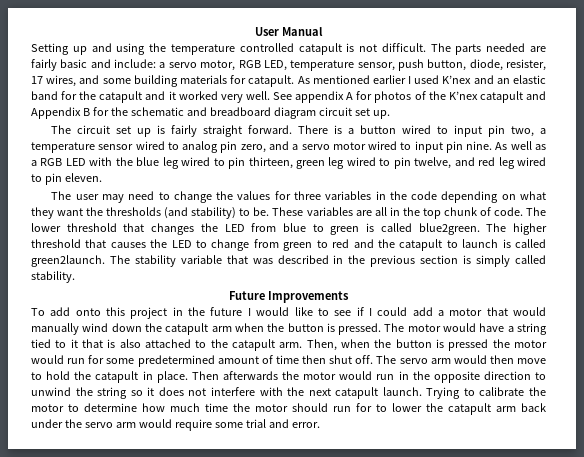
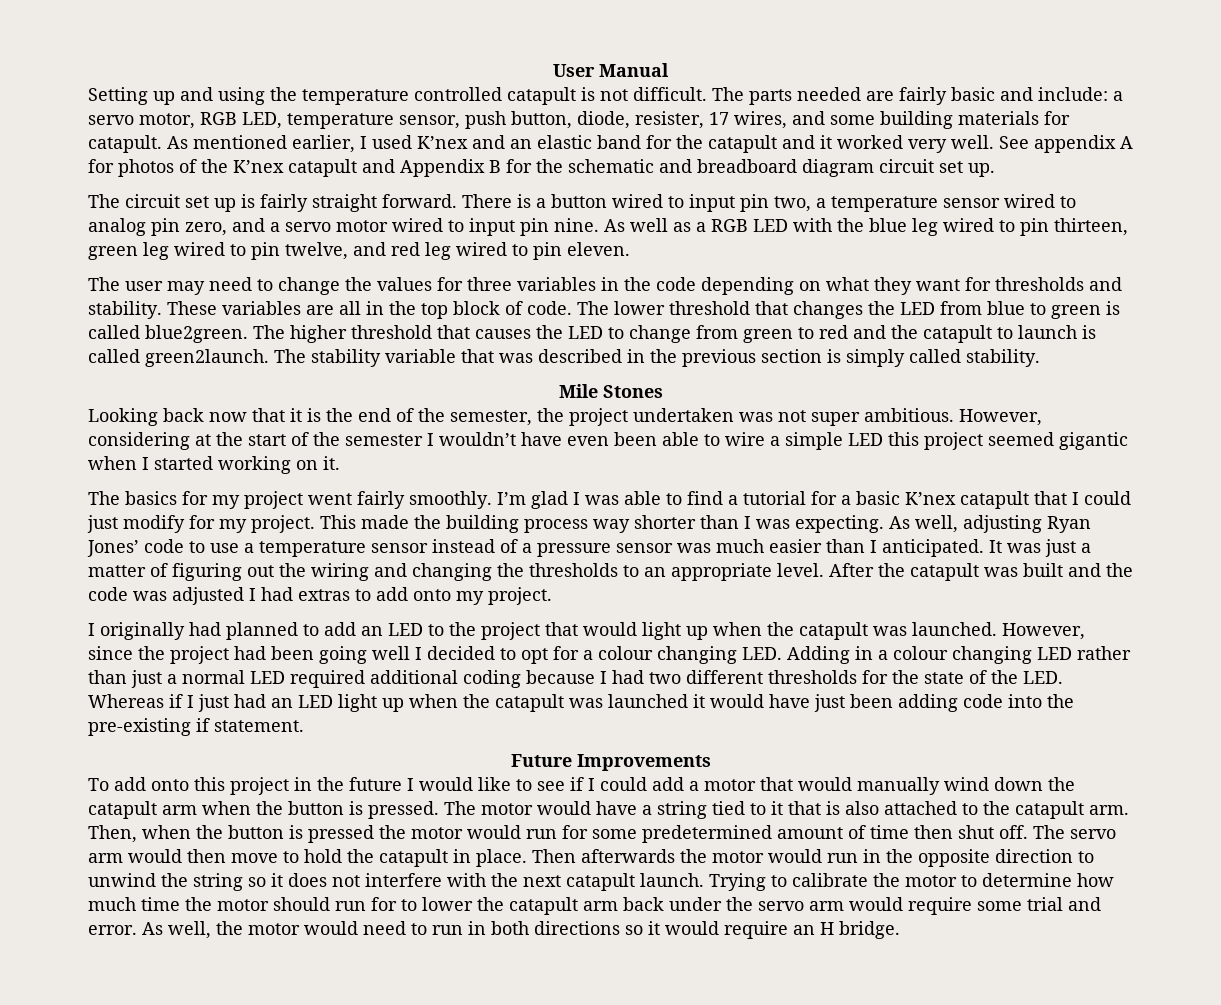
[372,75,406,84] earlier -> [292,135,355,153] earlier,
[86,207,270,219] the thresholds (and stability) to be. -> [965,277,1122,291] [88,301,162,319] for thresholds and stability.
[443,207,477,216] chunk -> [453,301,500,315] block
(75, 277) none -> [558,384,663,398] [88,408,1042,426] [88,432,1128,450] [88,456,340,474] [88,491,1131,509] [87,515,1091,533] [87,539,1091,557] [88,563,1133,581] [88,587,552,605] [88,622,1085,640] [88,646,1131,664] [88,670,1063,688] [88,694,1074,712] [88,718,304,736] // Mile Stones // Looking back now that it is the end of the semester, the project undertaken was not super ambitious. However, considering at the start of the semester I wouldn’t have even been able to wire a simple LED this project seemed gigantic when I started working on it. // The basics for my project went fairly smoothly. I’m glad I was able to find a tutorial for a basic K’nex catapult that I could just modify for my project. This made the building process way shorter than I was expecting. As well, adjusting Ryan Jones’ code to use a temperature sensor instead of a pressure sensor was much easier than I anticipated. It was just a matter of figuring out the wiring and changing the thresholds to an appropriate level. After the catapult was built and the code was adjusted I had extras to add onto my project. // I originally had planned to add an LED to the project that would light up when the catapult was launched. However, since the project had been going well I decided to opt for a colour changing LED. Adding in a colour changing LED rather than just a normal LED required additional coding because I had two different thresholds for the state of the LED. Whereas if I just had an LED light up when the catapult was launched it would have just been adding code into the pre-existing if statement.
(320, 425) none -> [142,921,900,939] As well, the motor would need to run in both directions so it would require an H bridge.

